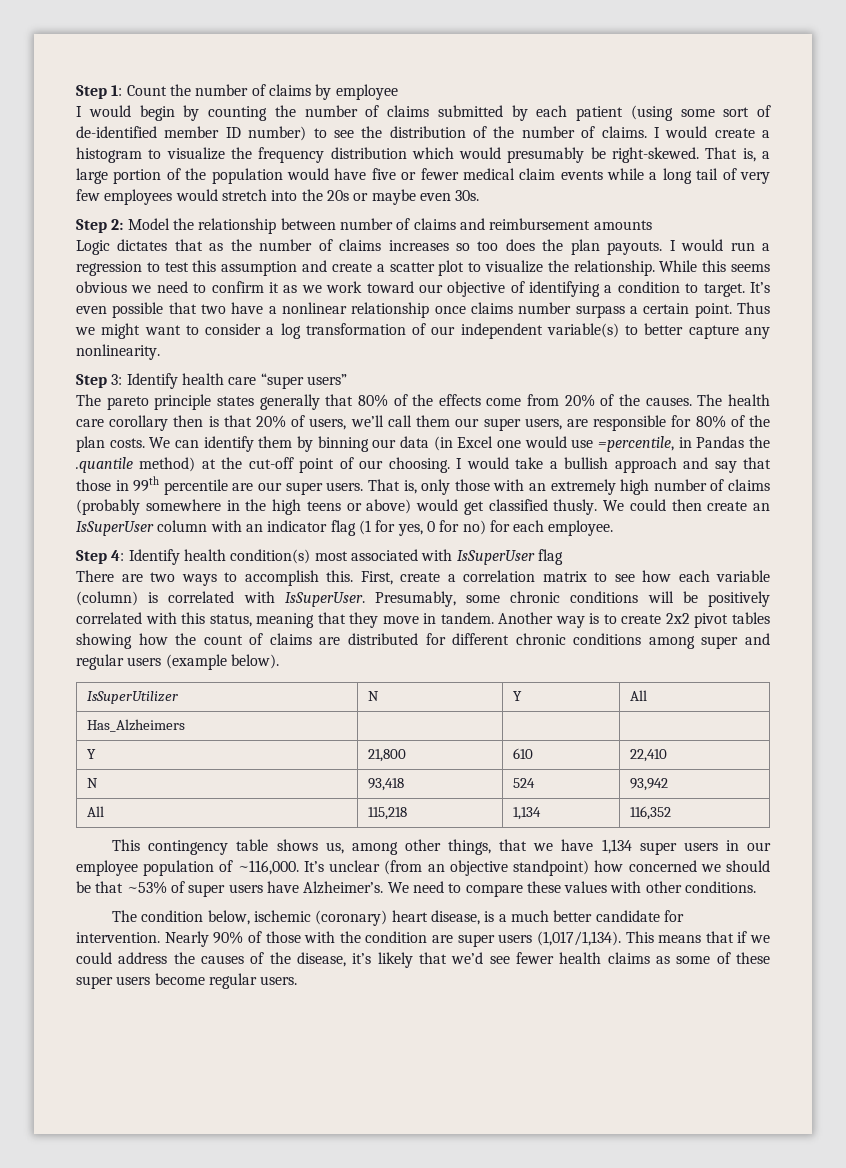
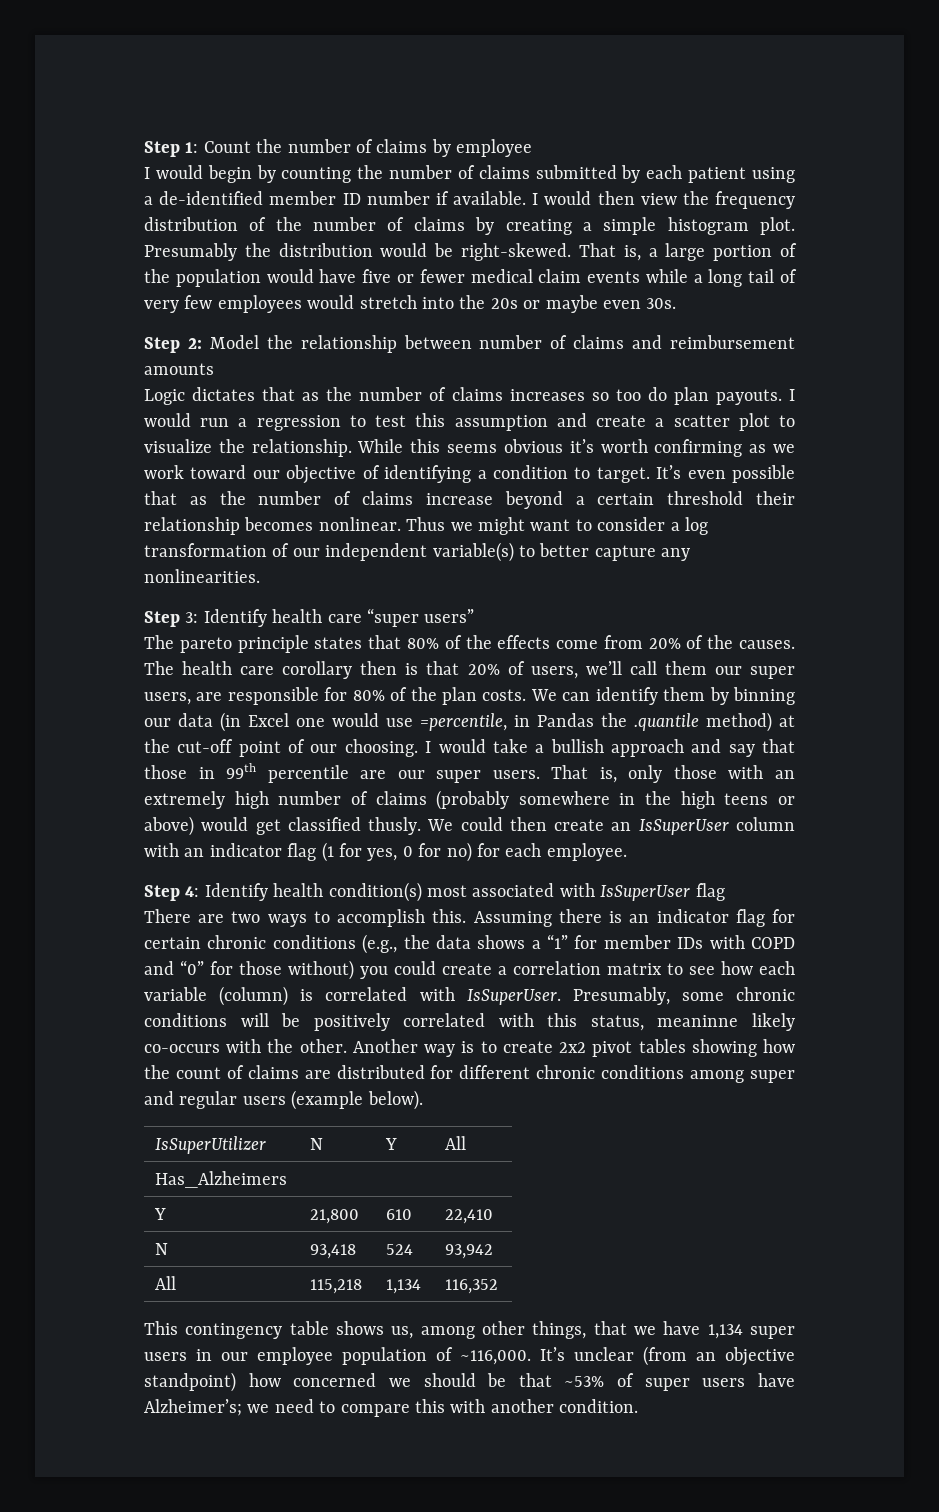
[630,105,771,121] [76,126,383,141] (using some sort of de-identified member ID number) to see the -> [752,167,795,183] [144,191,795,209] using a de-identified member ID number if available. I would then view the frequency
[601,126,770,138] [76,147,585,163] claims. I would create a histogram to visualize the frequency distribution which would presumably -> [413,217,796,235] [144,243,428,261] claims by creating a simple histogram plot. Presumably the distribution would
[505,239,564,251] does the -> [647,387,667,401] do
[131,281,279,293] we need to confirm it -> [569,439,743,457] it’s worth confirming
[201,302,732,318] two have a nonlinear relationship once claims number surpass a certain point. -> [189,491,796,509] [144,517,401,535] as the number of claims increase beyond a certain threshold their relationship becomes nonlinear.
[76,344,160,360] nonlinearity. -> [144,569,260,583] nonlinearities.
[259,394,320,410] generally -> (363, 643) none
[360,571,393,585] First, -> [473,909,796,927] [144,934,795,954] [144,960,436,980] Assuming there is an indicator flag for certain chronic conditions (e.g., the data shows a “1” for member IDs with COPD and “0” for those without) you could
[256,612,494,628] meaning that they move in tandem. -> [657,1013,795,1031] [144,1039,347,1053] meaninne likely co-occurs with the other.
[303,881,409,894] Alzheimer’s. We -> [144,1399,270,1416] Alzheimer’s; we
[526,881,757,893] [112,910,684,926] [76,931,770,947] [76,952,771,968] [76,973,298,989] these values with other conditions. // The condition below, ischemic (coronary) heart disease, is a much better candidate for intervention. Nearly 90% of those with the condition are super users (1,017/1,134). This means that if we could address the causes of the disease, it’s likely that we’d see fewer health claims as some of these super users become regular users. -> [415,1399,639,1413] this with another condition.

